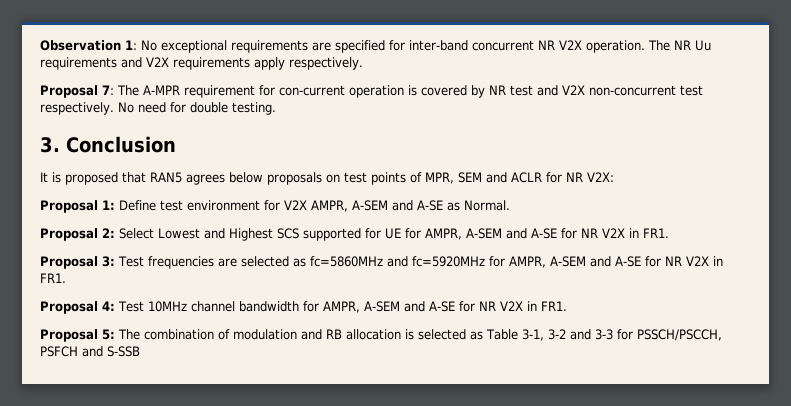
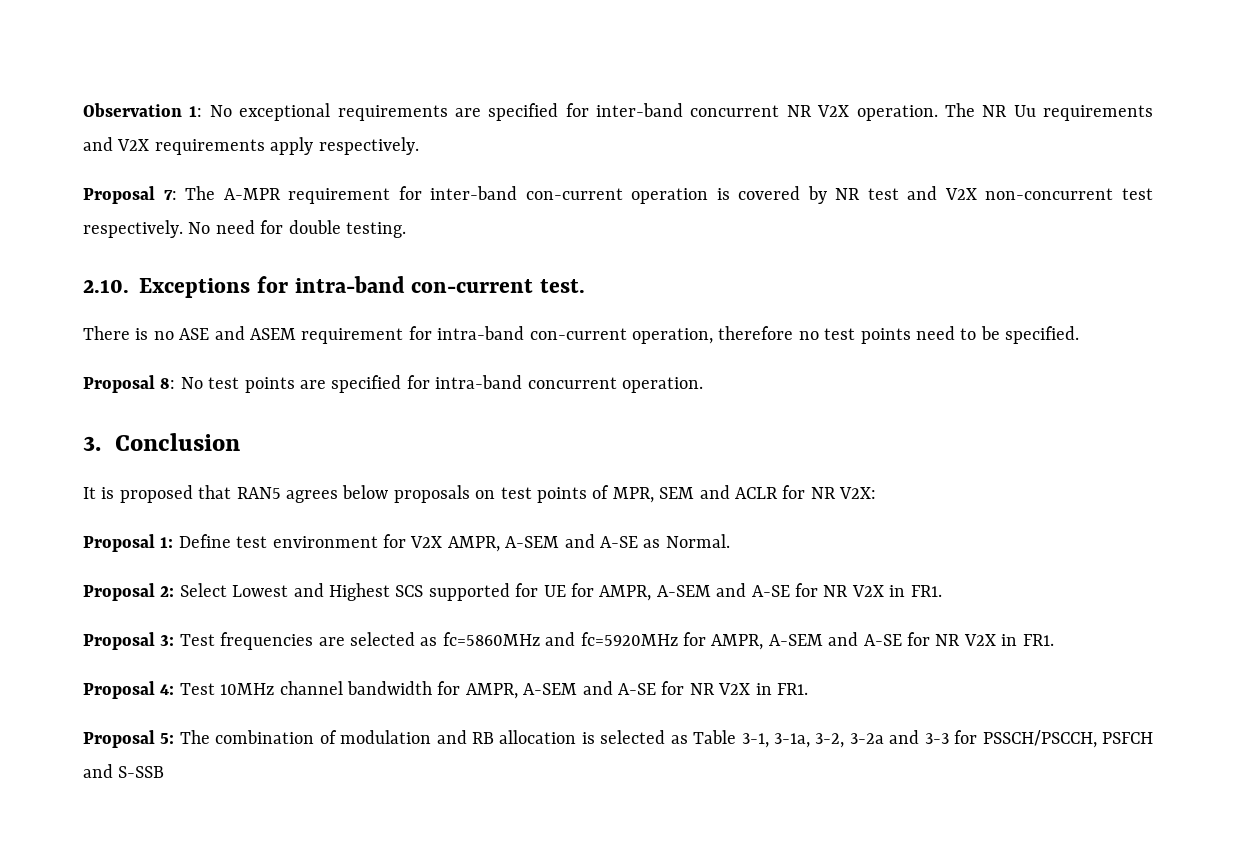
(275, 90) none -> [430,186,518,200] inter-band
(276, 108) none -> [83,276,585,298] [83,326,1080,344] [83,375,703,393] // 2.10. Exceptions for intra-band con-current test. // There is no ASE and ASEM requirement for intra-band con-current operation, therefore no test points need to be specified. // Proposal 8: No test points are specified for intra-band concurrent operation.
[547,329,566,340] 3-2 -> [774,733,884,748] 3-1a, 3-2, 3-2a

